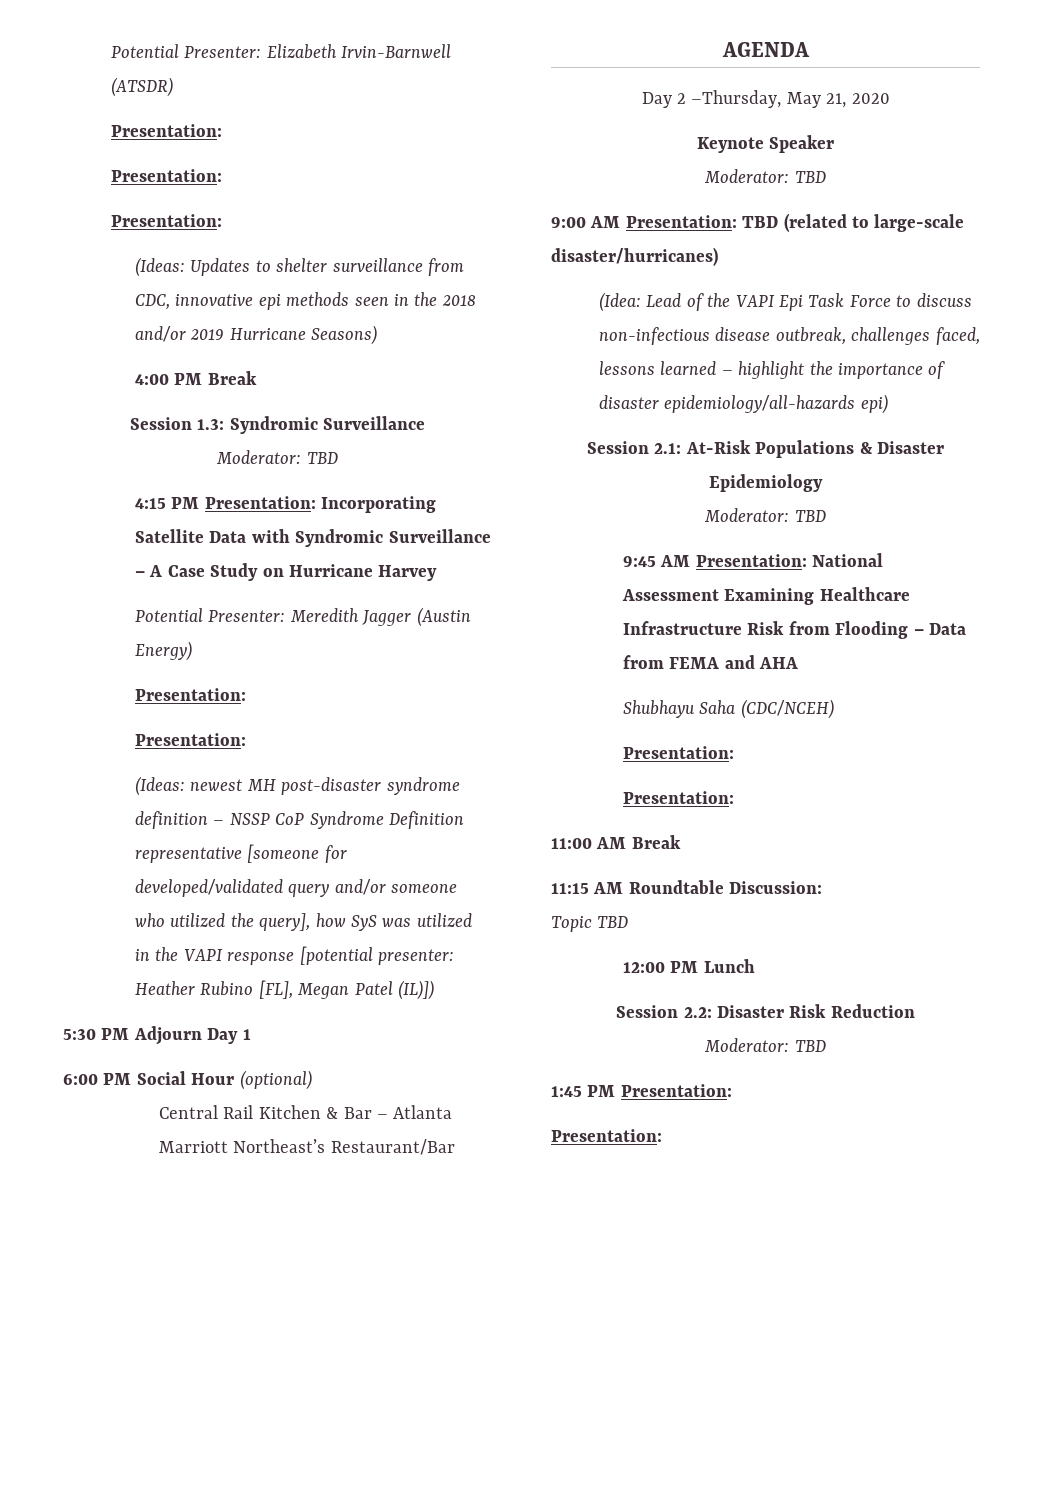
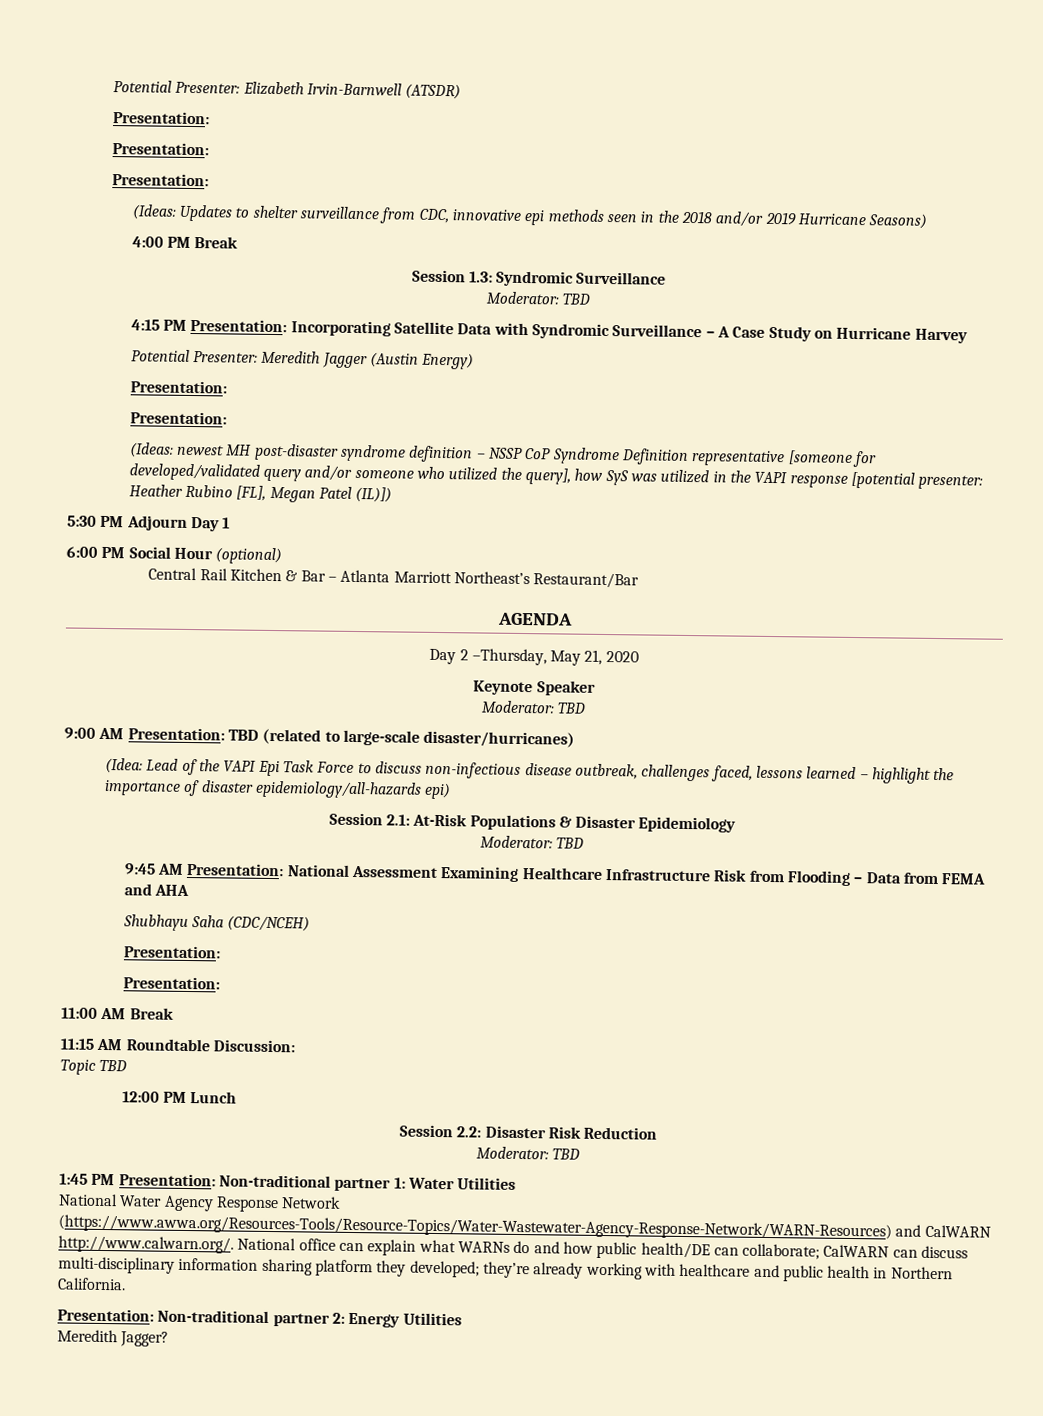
[551,1129,662,1142] // Presentation: -> [218,1174,517,1192] [58,1193,342,1213] [58,1214,991,1241] [58,1235,969,1260] [58,1256,953,1282] [57,1277,126,1291] [57,1308,462,1328] [57,1329,170,1347] Non-traditional partner 1: Water Utilities // National Water Agency Response Network (https://www.awwa.org/Resources-Tools/Resource-Topics/Water-Wastewater-Agency-Response-Network/WARN-Resources) and CalWARN http://www.calwarn.org/. National office can explain what WARNs do and how public health/DE can collaborate; CalWARN can discuss multi-disciplinary information sharing platform they developed; they’re already working with healthcare and public health in Northern California. // Presentation: Non-traditional partner 2: Energy Utilities // Meredith Jagger?

